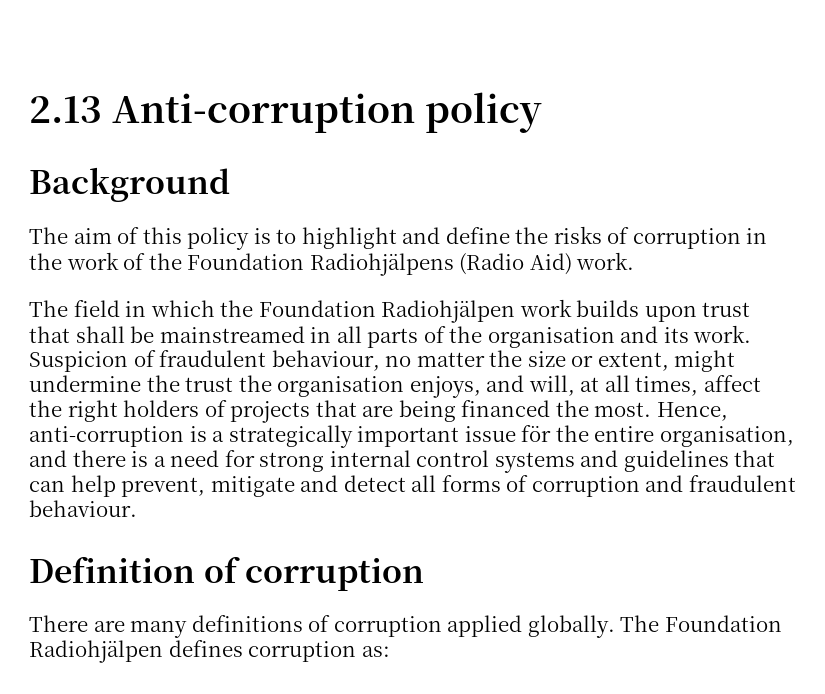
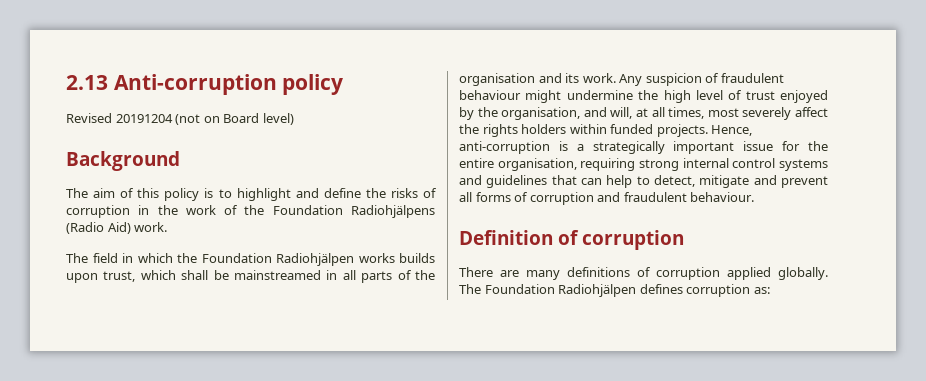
(542, 112) none -> [66,113,294,125] // Revised 20191204 (not on Board level)
[519,299,572,317] work -> [358,253,395,263] works
[702,302,751,317] [29,326,70,343] trust that -> [103,270,176,282] trust, which
[29,350,736,372] [29,375,481,398] Suspicion of fraudulent behaviour, no matter the size or extent, might undermine the trust the organisation enjoys, -> [619,73,784,86] [459,90,828,103] [459,107,581,120] Any suspicion of fraudulent behaviour might undermine the high level of trust enjoyed by the organisation,
[703,375,761,392] [29,400,652,423] affect the right holders of projects that are being financed the most. -> [707,107,828,120] [459,124,708,137] most severely affect the rights holders within funded projects.
[521,425,552,442] för -> [782,141,801,151] for
[29,450,255,467] and there is a need for -> [580,158,636,171] requiring
[121,477,206,497] prevent, -> [636,175,695,187] to detect,
[343,475,406,492] detect -> [781,176,828,188] prevent

